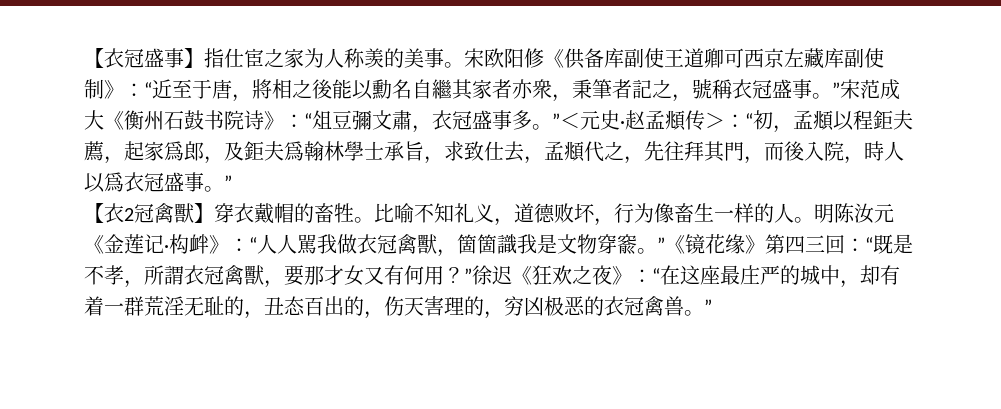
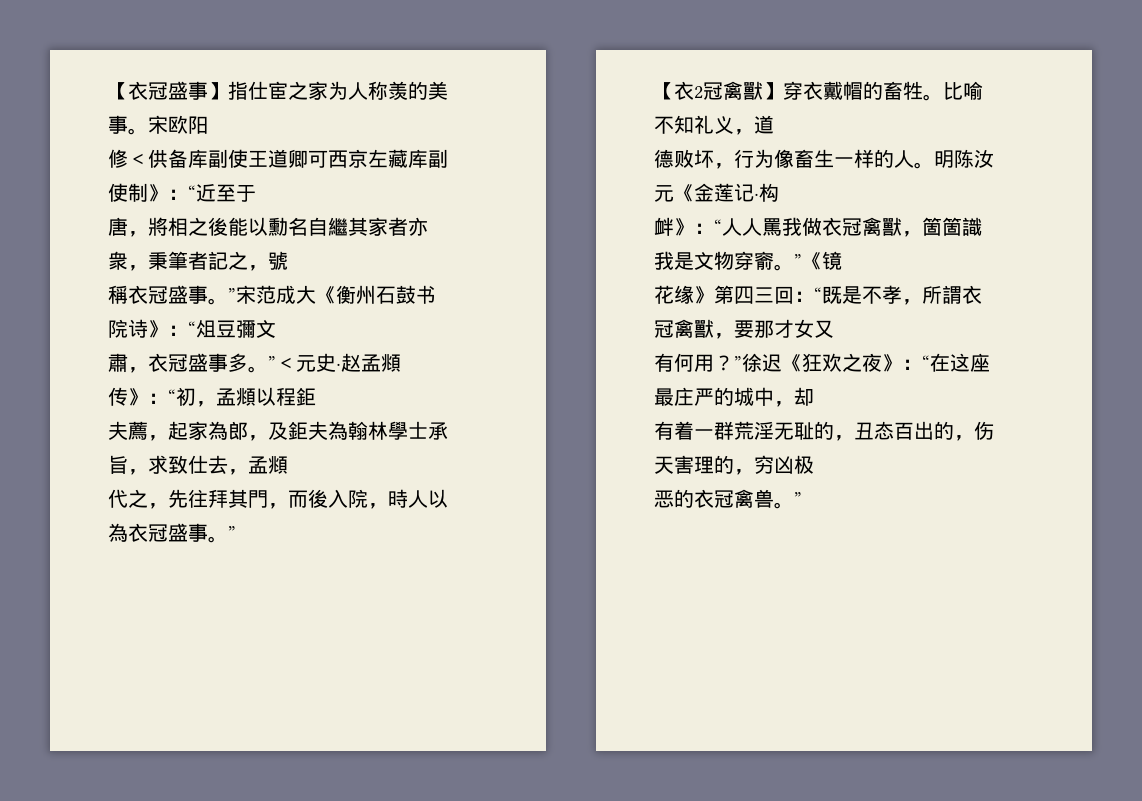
[524,48,564,68] 修《 -> [108,149,148,168] // 修＜
(212, 89) none -> (256, 193) //
(712, 89) none -> (288, 260) //
(392, 120) none -> (276, 328) //
[705,112,725,128] ＞ -> [128,388,148,406] 》
(893, 120) none -> (316, 396) //
[164,141,184,161] 爲 -> [208,421,228,440] 為
[284,141,304,161] 爲 -> [328,421,348,440] 為
(585, 151) none -> (288, 465) //
[104,172,124,192] 爲 -> [108,523,128,542] 為
(534, 213) none -> (774, 124) //
(189, 244) none -> (779, 192) //
[297,234,317,254] 駡 -> [762,218,782,236] 罵
(705, 244) none -> (842, 260) //
(384, 275) none -> (834, 329) //
(880, 275) none -> (814, 396) //
(564, 306) none -> (814, 464) //

